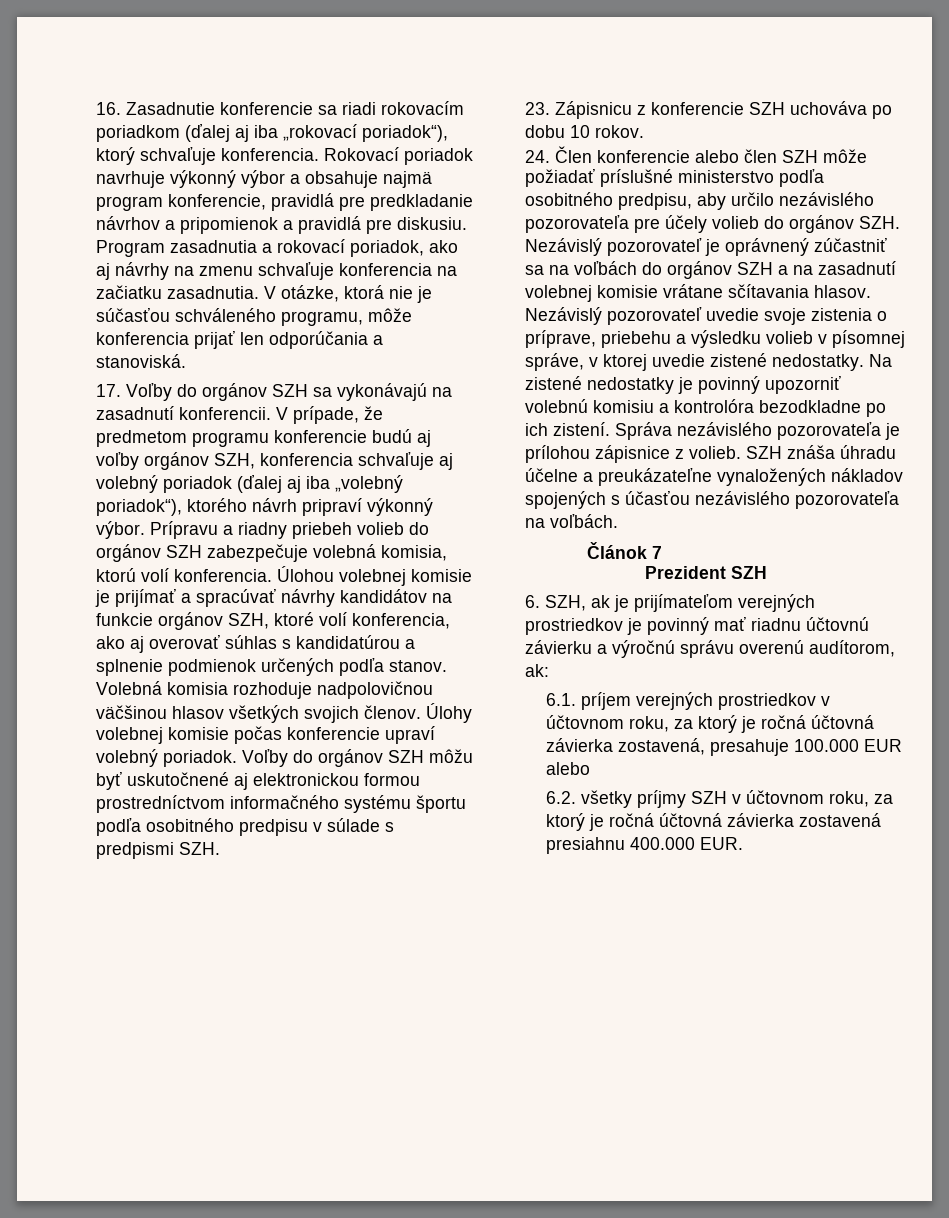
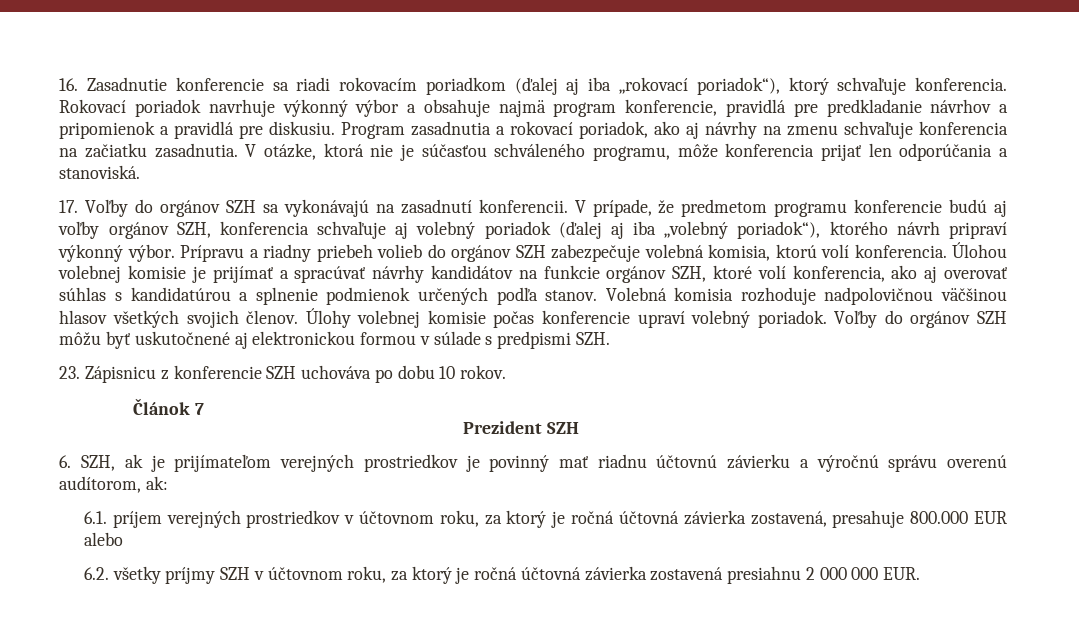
[96,795,467,813] [96,818,309,836] prostredníctvom informačného systému športu podľa osobitného predpisu -> (417, 338) none
[525,146,868,163] [525,169,825,187] [525,192,875,210] [525,215,901,233] [525,238,888,256] [525,261,897,279] [525,284,872,302] [525,307,888,325] [525,330,906,348] [525,353,893,371] [525,376,842,394] [525,399,887,417] [525,422,901,440] [525,445,897,463] [525,468,904,486] [525,491,900,509] [525,514,619,528] // 24. Člen konferencie alebo člen SZH môže požiadať príslušné ministerstvo podľa osobitného predpisu, aby určilo nezávislého pozorovateľa pre účely volieb do orgánov SZH. Nezávislý pozorovateľ je oprávnený zúčastniť sa na voľbách do orgánov SZH a na zasadnutí volebnej komisie vrátane sčítavania hlasov. Nezávislý pozorovateľ uvedie svoje zistenia o príprave, priebehu a výsledku volieb v písomnej správe, v ktorej uvedie zistené nedostatky. Na zistené nedostatky je povinný upozorniť volebnú komisiu a kontrolóra bezodkladne po ich zistení. Správa nezávislého pozorovateľa je prílohou zápisnice z volieb. SZH znáša úhradu účelne a preukázateľne vynaložených nákladov spojených s účasťou nezávislého pozorovateľa na voľbách. -> (506, 372) none
[793,739,859,752] 100.000 -> [910,511,969,524] 800.000
[629,837,695,850] 400.000 -> [805,567,879,580] 2 000 000

